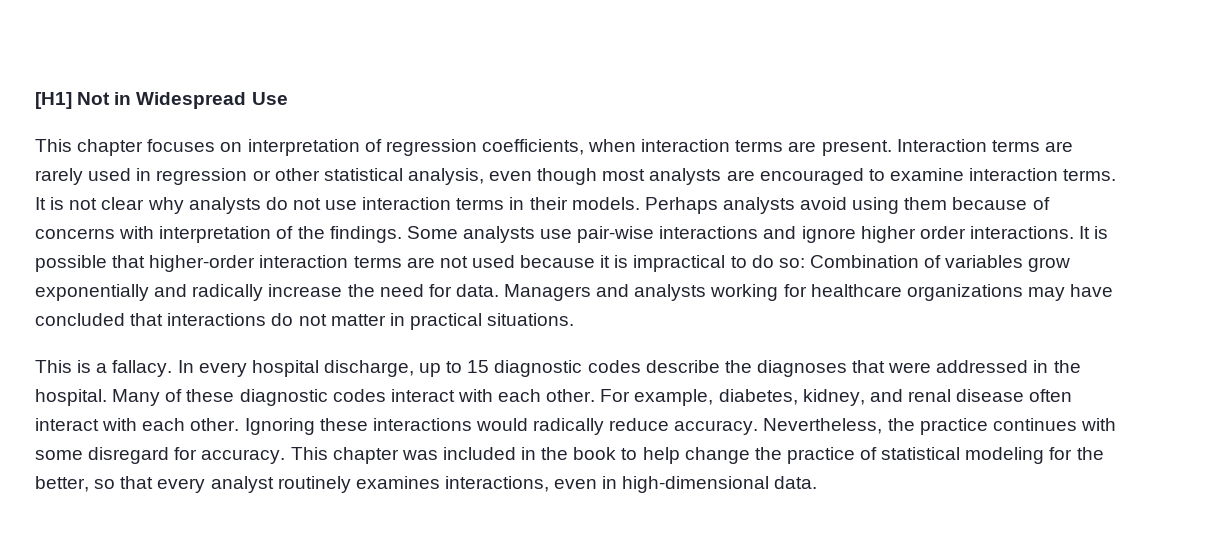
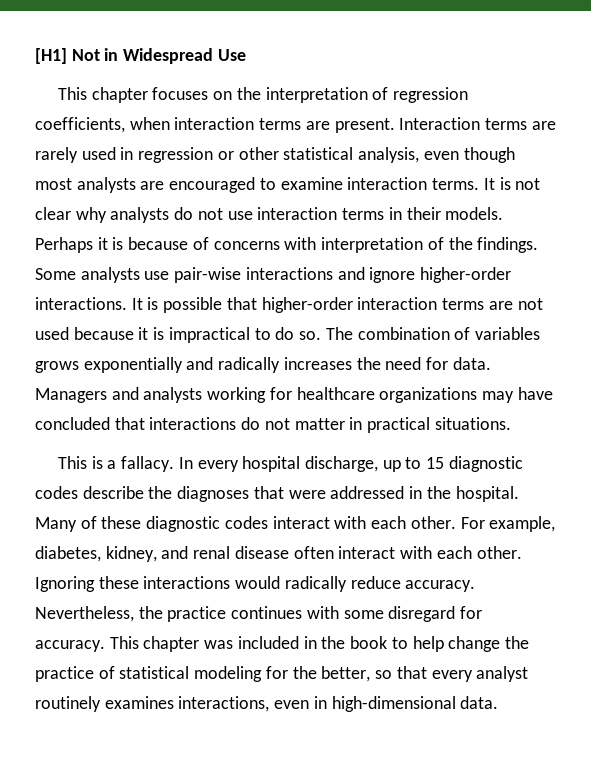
(243, 147) none -> [236,87,261,100] the
[722,197,948,214] analysts avoid using them -> [97,237,124,250] it is
[860,226,966,243] higher order -> [420,267,512,283] higher-order
[778,255,919,268] so: Combination -> [299,327,450,340] so. The combination
[1028,257,1071,272] grow -> [35,361,79,373] grows
[268,284,343,297] increase -> [283,357,352,370] increases

